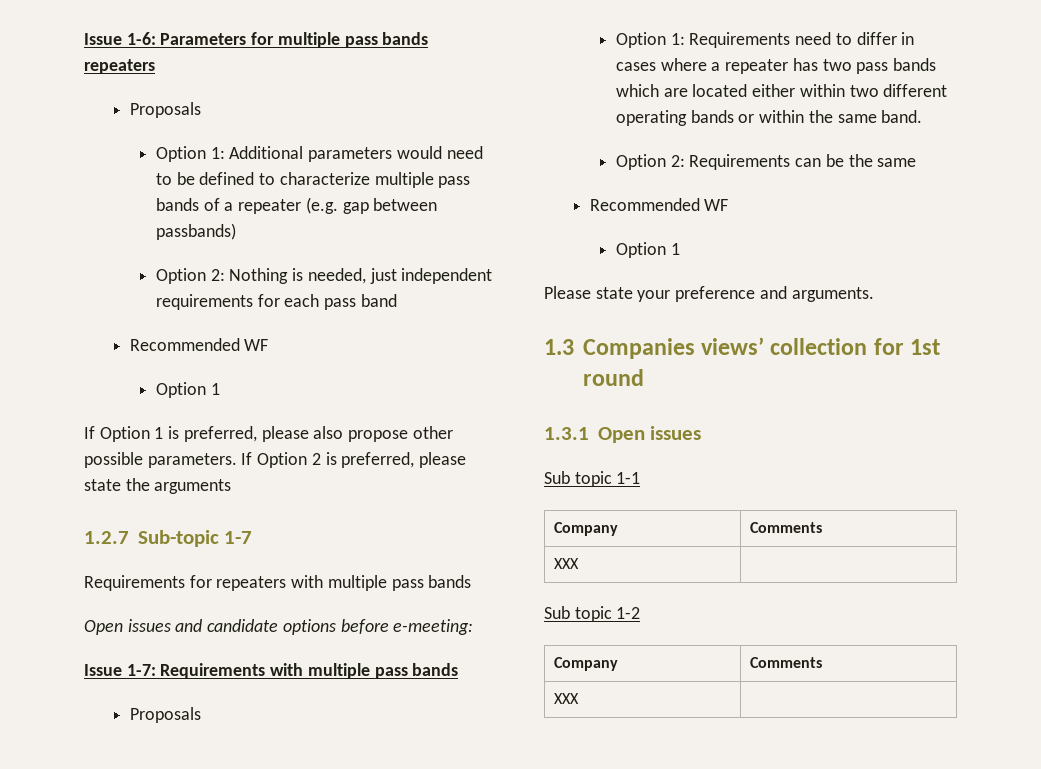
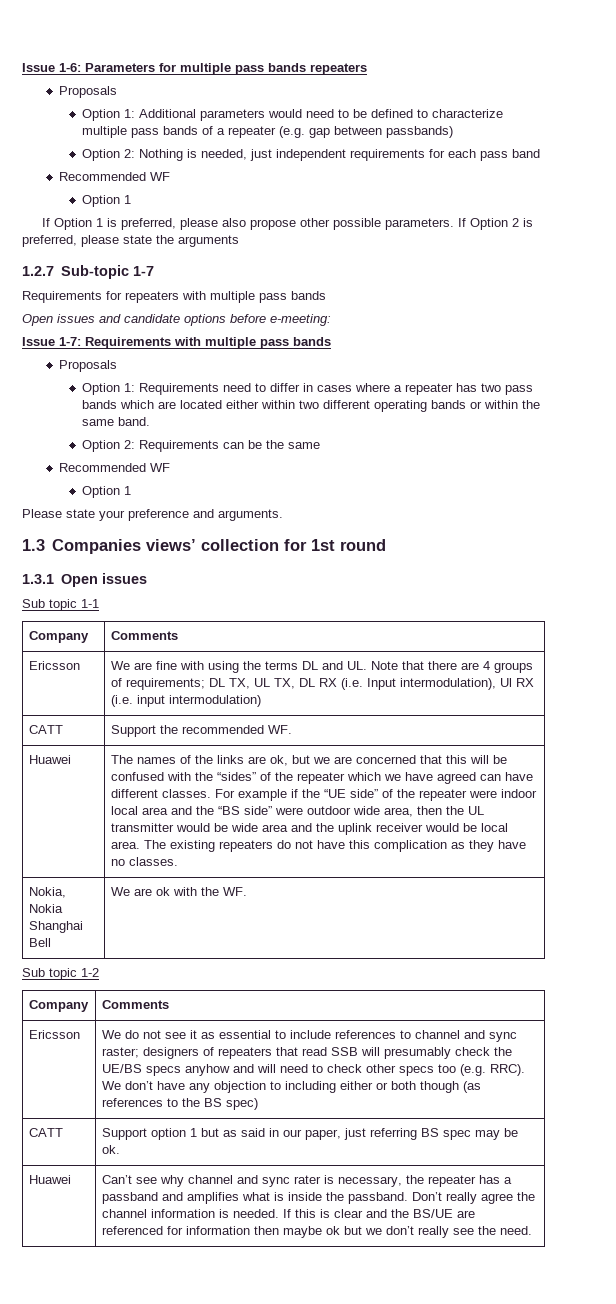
[553,558,579,569] XXX | -> [28,661,80,670] [110,661,533,673] [110,678,534,690] [110,695,261,707] [28,725,63,734] [110,725,292,737] [28,755,71,764] [110,755,507,766] [110,772,533,784] [110,789,537,801] [110,806,484,817] [110,823,508,835] [110,840,526,852] [110,857,178,866] [28,887,66,898] [28,904,63,913] [28,921,83,933] [28,938,51,947] [110,887,247,896] Ericsson | We are fine with using the terms DL and UL. Note that there are 4 groups of requirements; DL TX, UL TX, DL RX (i.e. Input intermodulation), Ul RX (i.e. input intermodulation) // CATT | Support the recommended WF. // Huawei | The names of the links are ok, but we are concerned that this will be confused with the “sides” of the repeater which we have agreed can have different classes. For example if the “UE side” of the repeater were indoor local area and the “BS side” were outdoor wide area, then the UL transmitter would be wide area and the uplink receiver would be local area. The existing repeaters do not have this complication as they have no classes. // Nokia, Nokia Shanghai Bell | We are ok with the WF.
[553,693,579,704] XXX | -> [28,1030,80,1039] [101,1030,517,1042] [101,1047,512,1059] [101,1064,525,1076] [101,1081,481,1093] [101,1098,258,1110] [28,1128,63,1137] [101,1128,518,1140] [101,1145,120,1154] [28,1175,71,1184] [101,1175,512,1187] [101,1192,535,1204] [101,1209,475,1218] [101,1226,532,1238] Ericsson | We do not see it as essential to include references to channel and sync raster; designers of repeaters that read SSB will presumably check the UE/BS specs anyhow and will need to check other specs too (e.g. RRC). We don’t have any objection to including either or both though (as references to the BS spec) // CATT | Support option 1 but as said in our paper, just referring BS spec may be ok. // Huawei | Can’t see why channel and sync rater is necessary, the repeater has a passband and amplifies what is inside the passband. Don’t really agree the channel information is needed. If this is clear and the BS/UE are referenced for information then maybe ok but we don’t really see the need.

